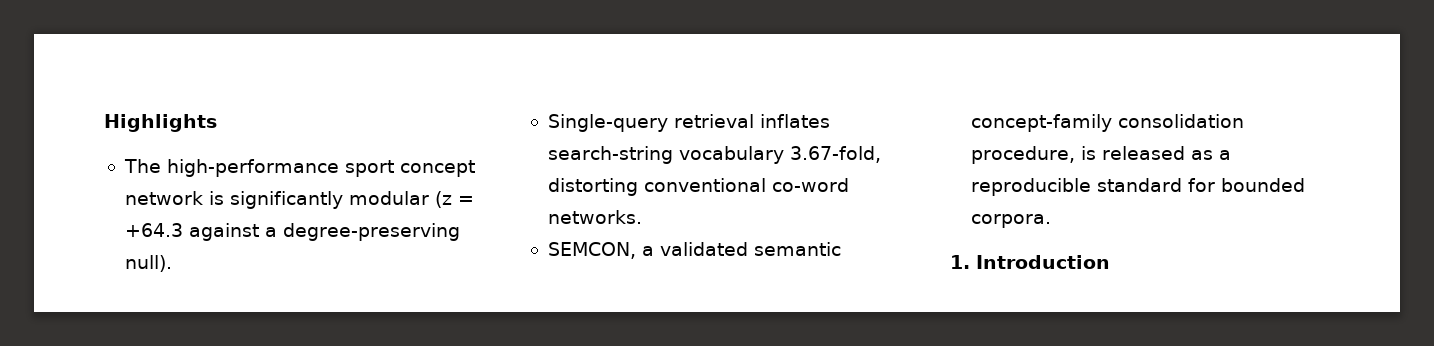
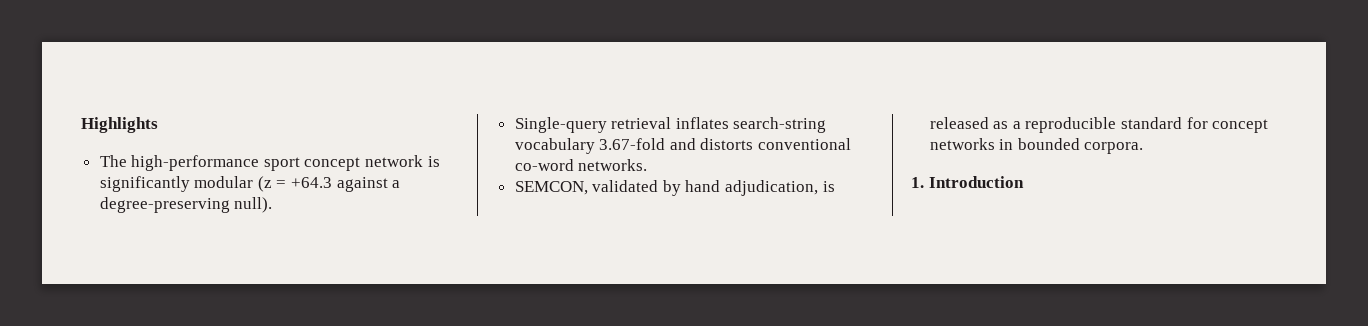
[789,146,881,163] [547,178,638,196] 3.67-fold, distorting -> [599,138,754,150] 3.67-fold and distorts
[641,242,841,256] [970,114,1244,132] [970,146,1075,164] a validated semantic concept-family consolidation procedure, -> [592,180,819,196] validated by hand adjudication,
(1215, 185) none -> [1212,119,1269,133] [929,138,1014,150] concept networks in

